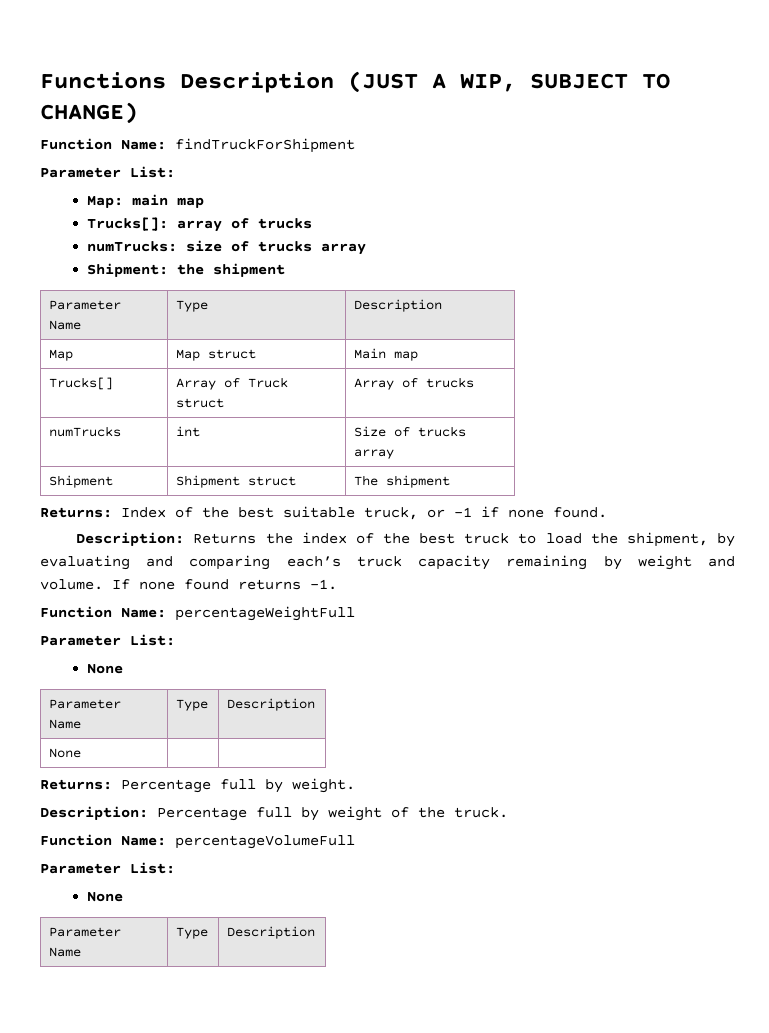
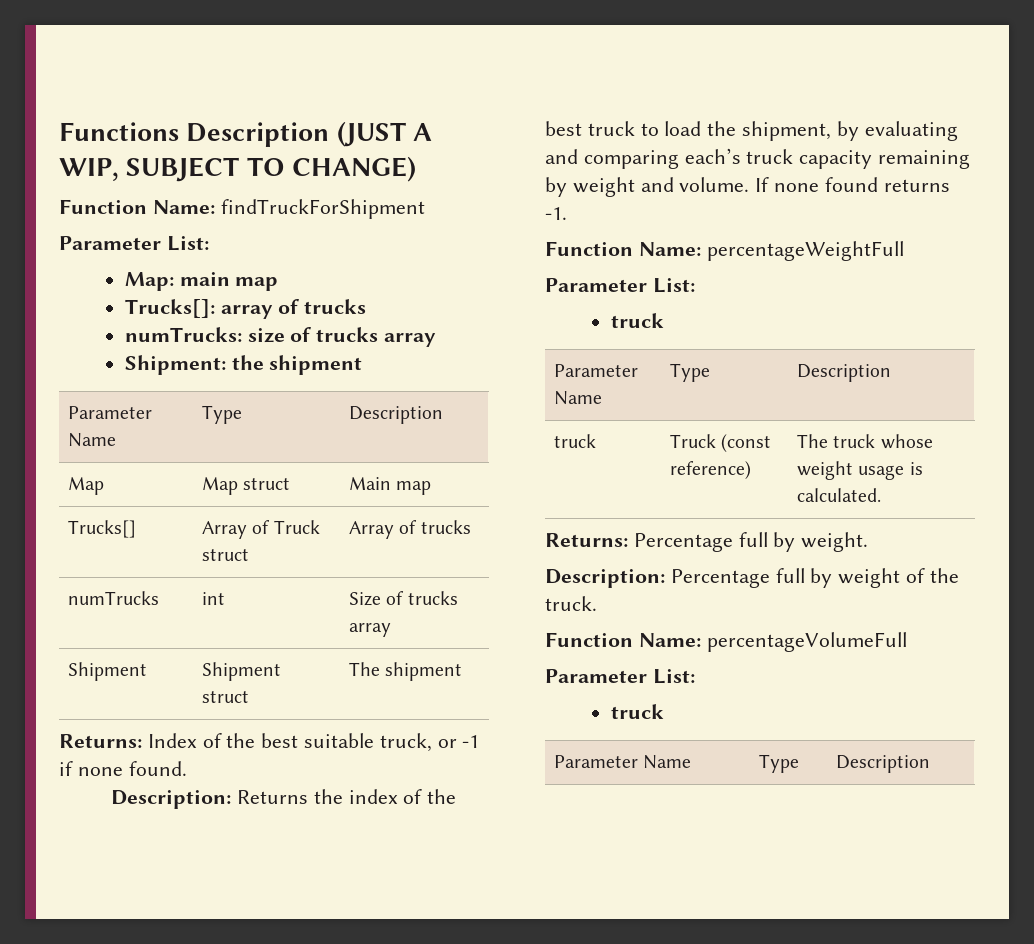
[86,664,123,674] [48,699,121,709] [48,719,81,729] [175,699,208,711] [226,698,315,711] [48,748,81,758] // None // Parameter Name | Type | Description // None | | -> [610,313,664,328] [554,364,639,377] [554,391,603,405] [670,363,711,382] [797,364,892,382] [554,434,597,448] [670,434,772,452] [670,461,752,479] [797,434,933,449] [797,461,923,480] [797,488,882,502] // truck // Parameter Name | Type | Description // truck | Truck (const reference) | The truck whose weight usage is calculated.
[86,892,123,902] // None -> [610,704,664,719] // truck

